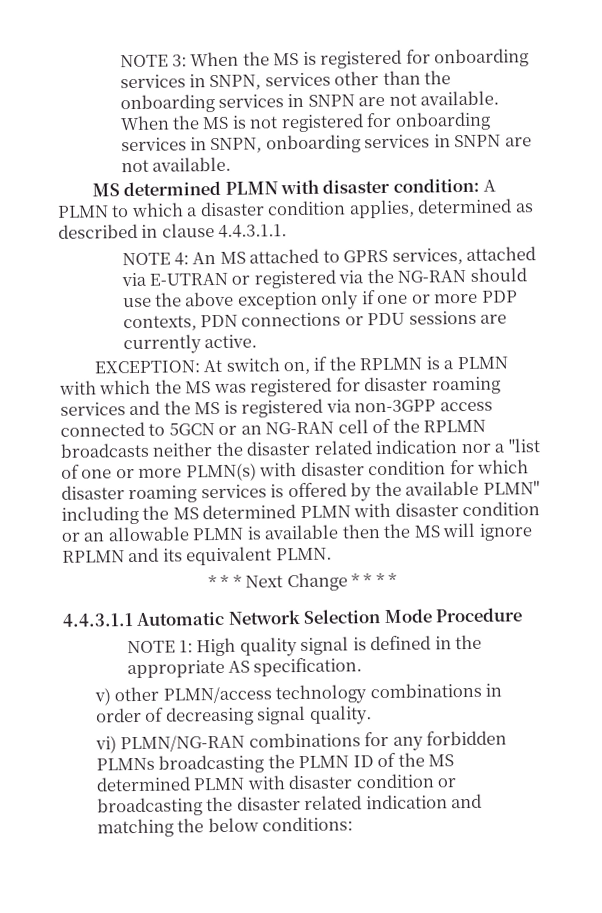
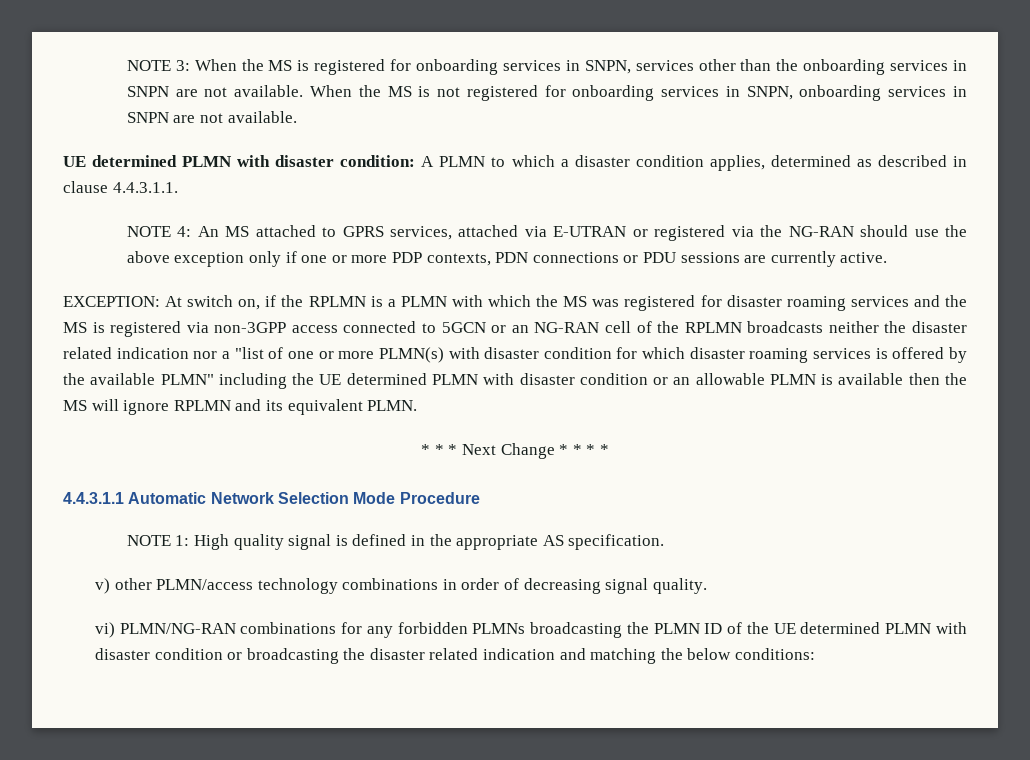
[91,183,120,197] MS -> [63,156,86,167] UE
[172,507,199,520] MS -> [319,374,342,385] UE
[427,754,454,767] MS -> [773,623,796,634] UE

